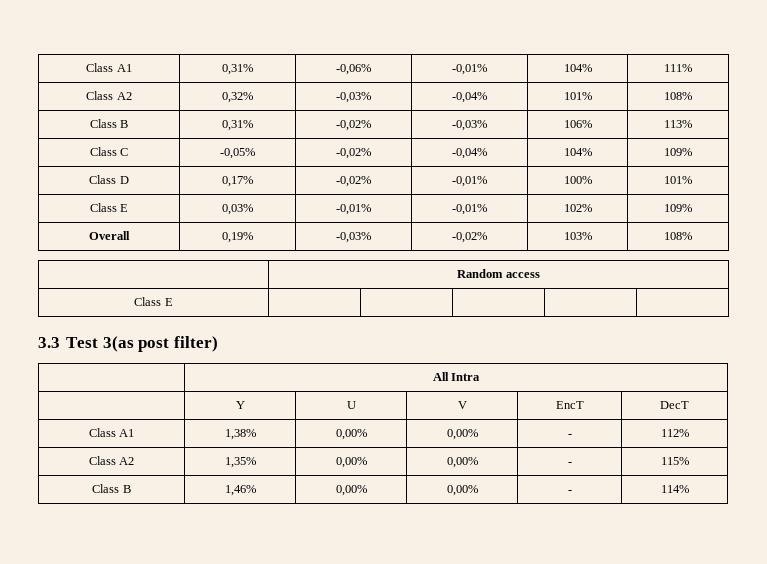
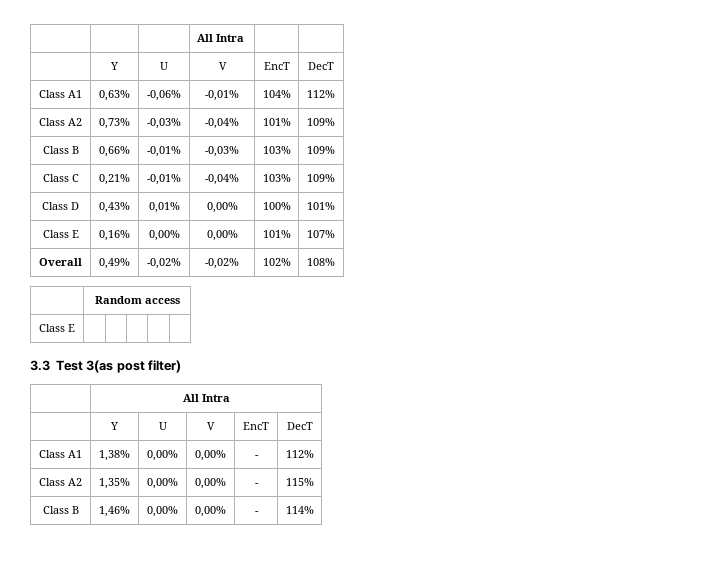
[86,63,132,72] [221,64,253,75] Class A1 | 0,31% -> [196,34,244,42] [110,62,118,70] [160,62,168,70] [218,62,227,70] [263,62,290,70] [308,62,334,70] [39,90,82,98] [99,90,130,101] | | | All Intra | | // | Y | U | V | EncT | DecT // Class A1 | 0,63%
[664,64,692,72] [86,91,132,100] [221,92,253,103] 111% // Class A2 | 0,32% -> [307,90,335,98] [39,118,82,126] [99,118,130,129] 112% // Class A2 | 0,73%
[664,92,692,100] [89,119,129,128] [221,120,253,131] [336,120,371,131] [452,120,487,131] [563,120,592,128] [664,120,692,128] 108% // Class B | 0,31% | -0,02% | -0,03% | 106% | 113% -> [307,118,335,126] [42,146,79,154] [99,146,130,157] [147,146,181,157] [205,146,239,157] [262,146,291,154] [307,146,335,154] 109% // Class B | 0,66% | -0,01% | -0,03% | 103% | 109%
[219,148,255,159] [336,148,371,159] [452,148,487,159] [563,148,592,156] -0,05% | -0,02% | -0,04% | 104% -> [99,174,130,185] [147,174,181,185] [205,174,239,185] [262,174,291,182] 0,21% | -0,01% | -0,04% | 103%
[221,176,253,187] [336,176,371,187] [452,176,487,187] 0,17% | -0,02% | -0,01% -> [99,202,130,213] [148,202,180,213] [206,202,238,213] 0,43% | 0,01% | 0,00%
[221,204,253,215] [336,204,371,215] [452,204,487,215] [563,204,592,212] [664,204,692,212] 0,03% | -0,01% | -0,01% | 102% | 109% -> [99,230,130,241] [148,230,180,241] [206,230,238,241] [262,230,291,238] [307,230,335,238] 0,16% | 0,00% | 0,00% | 101% | 107%
[221,232,253,243] [336,232,371,243] [452,232,487,243] [563,232,592,240] 0,19% | -0,03% | -0,02% | 103% -> [99,258,130,269] [147,258,181,269] [205,258,239,269] [262,258,291,266] 0,49% | -0,02% | -0,02% | 102%

